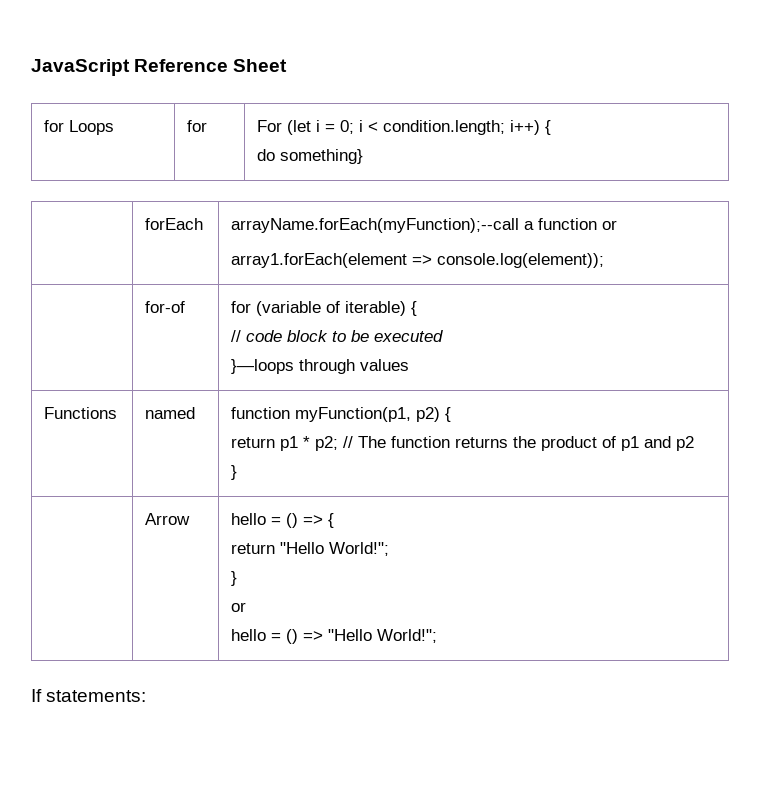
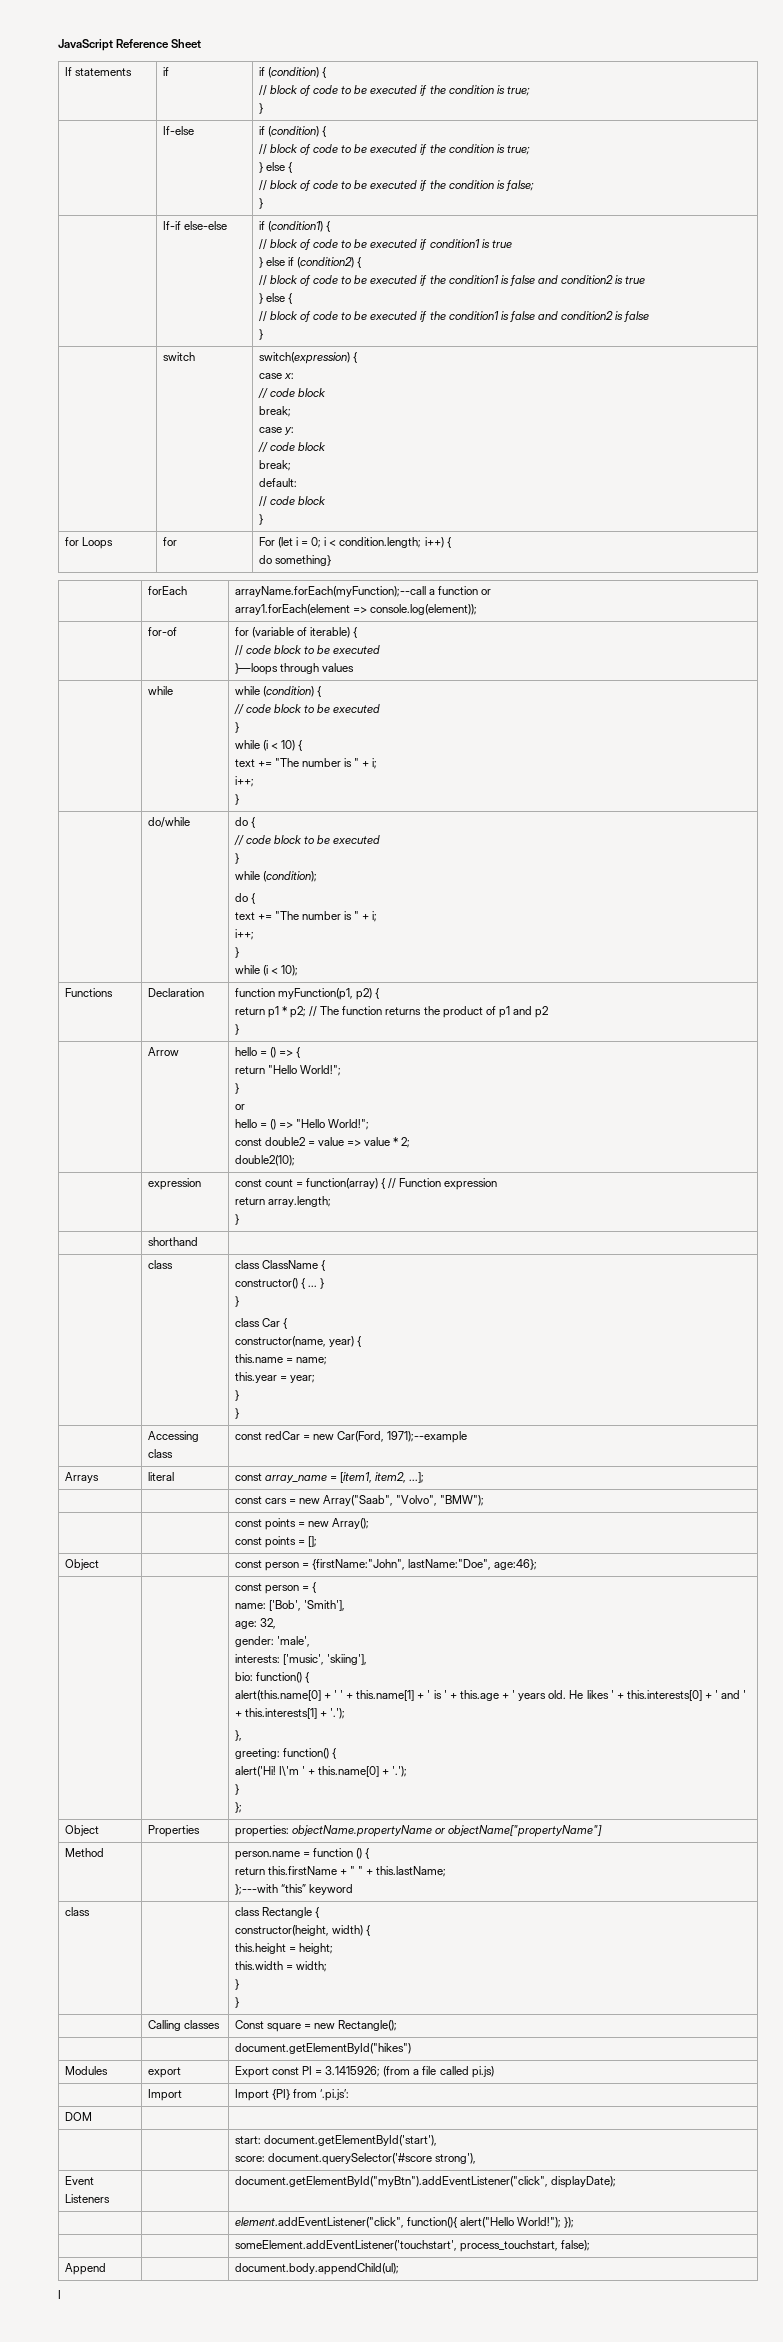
(288, 65) none -> [64,67,132,76] [162,67,169,76] [258,67,326,78] [258,85,530,96] [258,103,263,114] [162,126,194,135] [258,126,326,137] [258,144,530,155] [258,162,292,173] [258,180,534,191] [258,198,263,209] [162,221,227,230] [258,221,330,232] [258,239,512,250] [258,257,362,268] [258,275,646,286] [258,293,292,304] [258,311,650,322] [258,329,263,340] [162,352,195,361] [258,352,357,364] [258,373,294,379] [257,388,326,399] [258,406,291,417] [258,427,294,435] [257,442,326,453] [258,460,291,471] [258,478,297,487] [258,496,326,507] [258,514,263,525] // If statements | if | if (condition) { // // block of code to be executed if the condition is true; // } // | If-else | if (condition) { // // block of code to be executed if the condition is true; // } else { // // block of code to be executed if the condition is false; // } // | If-if else-else | if (condition1) { // // block of code to be executed if condition1 is true // } else if (condition2) { // // block of code to be executed if the condition1 is false and condition2 is true // } else { // // block of code to be executed if the condition1 is false and condition2 is false // } // | switch | switch(expression) { // case x: // // code block // break; // case y: // // code block // break; // default: // // code block // }
(410, 365) none -> [147,686,173,695] [234,686,321,697] [233,704,381,715] [234,722,239,733] [234,740,303,751] [234,758,378,769] [234,776,254,787] [234,794,239,805] [147,817,190,828] [234,817,255,828] [233,835,381,846] [234,853,239,864] [234,871,317,882] [234,893,255,904] [234,911,378,922] [234,929,254,940] [234,947,239,958] [234,965,299,976] // | while | while (condition) { // // code block to be executed // } // while (i < 10) { // text += "The number is " + i; // i++; // } // | do/while | do { // // code block to be executed // } // while (condition); // do { // text += "The number is " + i; // i++; // } // while (i < 10);
[145,407,196,419] named -> [147,988,204,997] Declaration
[31,689,147,702] // If statements: -> [234,1137,411,1148] [234,1155,295,1166] [147,1178,201,1190] [234,1178,498,1190] [234,1196,331,1207] [234,1214,239,1225] [147,1237,198,1246] [147,1260,173,1269] [234,1260,325,1271] [234,1278,325,1289] [234,1296,239,1307] [234,1318,287,1329] [234,1336,361,1347] [234,1354,327,1365] [234,1372,315,1383] [234,1390,239,1401] [234,1408,239,1419] [147,1431,199,1442] [147,1449,173,1458] [234,1431,468,1443] [64,1472,99,1483] [147,1472,174,1481] [234,1472,425,1483] [234,1495,485,1506] [234,1518,370,1530] [234,1536,318,1548] [64,1559,99,1570] [234,1559,538,1571] [234,1582,317,1594] [234,1600,345,1611] [234,1618,276,1629] [234,1636,310,1647] [234,1654,367,1665] [234,1672,309,1683] [234,1690,747,1701] [234,1708,346,1719] [234,1730,242,1741] [234,1748,336,1759] [234,1766,408,1777] [234,1784,239,1795] [234,1802,242,1813] [64,1825,99,1836] [147,1825,200,1837] [234,1825,603,1837] [64,1848,104,1857] [234,1848,370,1860] [234,1866,447,1877] [234,1884,353,1895] [64,1907,90,1916] [234,1907,319,1918] [234,1925,370,1936] [234,1943,333,1954] [234,1961,327,1972] [234,1979,239,1990] [234,1997,239,2008] [147,2020,220,2031] [234,2020,398,2032] [234,2043,411,2054] [64,2066,108,2075] [147,2067,181,2078] [234,2066,494,2078] [147,2089,182,2101] [234,2089,350,2101] [64,2112,92,2121] [234,2135,437,2146] [234,2153,476,2165] [64,2176,94,2185] [64,2194,110,2203] [234,2176,616,2188] [234,2217,575,2228] [234,2240,590,2252] [64,2263,106,2275] [234,2263,399,2275] [58,2290,61,2299] // const double2 = value => value * 2; // double2(10); // | expression | const count = function(array) { // Function expression // return array.length; // } // | shorthand | // | class | class ClassName { // constructor() { ... } // } // class Car { // constructor(name, year) { // this.name = name; // this.year = year; // } // } // | Accessing class | const redCar = new Car(Ford, 1971);--example // Arrays | literal | const array_name = [item1, item2, ...]; // | | const cars = new Array("Saab", "Volvo", "BMW"); // | | const points = new Array(); // const points = []; // Object | | const person = {firstName:"John", lastName:"Doe", age:46}; // | | const person = { // name: ['Bob', 'Smith'], // age: 32, // gender: 'male', // interests: ['music', 'skiing'], // bio: function() { // alert(this.name[0] + ' ' + this.name[1] + ' is ' + this.age + ' years old. He likes ' + this.interests[0] + ' and ' + this.interests[1] + '.'); // }, // greeting: function() { // alert('Hi! I\'m ' + this.name[0] + '.'); // } // }; // Object | Properties | properties: objectName.propertyName or objectName["propertyName"] // Method | | person.name = function () { // return this.firstName + " " + this.lastName; // };---with “this” keyword // class | | class Rectangle { // constructor(height, width) { // this.height = height; // this.width = width; // } // } // | Calling classes | Const square = new Rectangle(); // | | document.getElementById("hikes") // Modules | export | Export const PI = 3.1415926; (from a file called pi.js) // | Import | Import {PI} from ‘.pi.js’: // DOM | | // | | start: document.getElementById('start'), // score: document.querySelector('#score strong'), // Event Listeners | | document.getElementById("myBtn").addEventListener("click", displayDate); // | | element.addEventListener("click", function(){ alert("Hello World!"); }); // | | someElement.addEventListener('touchstart', process_touchstart, false); // Append | | document.body.appendChild(ul); // I

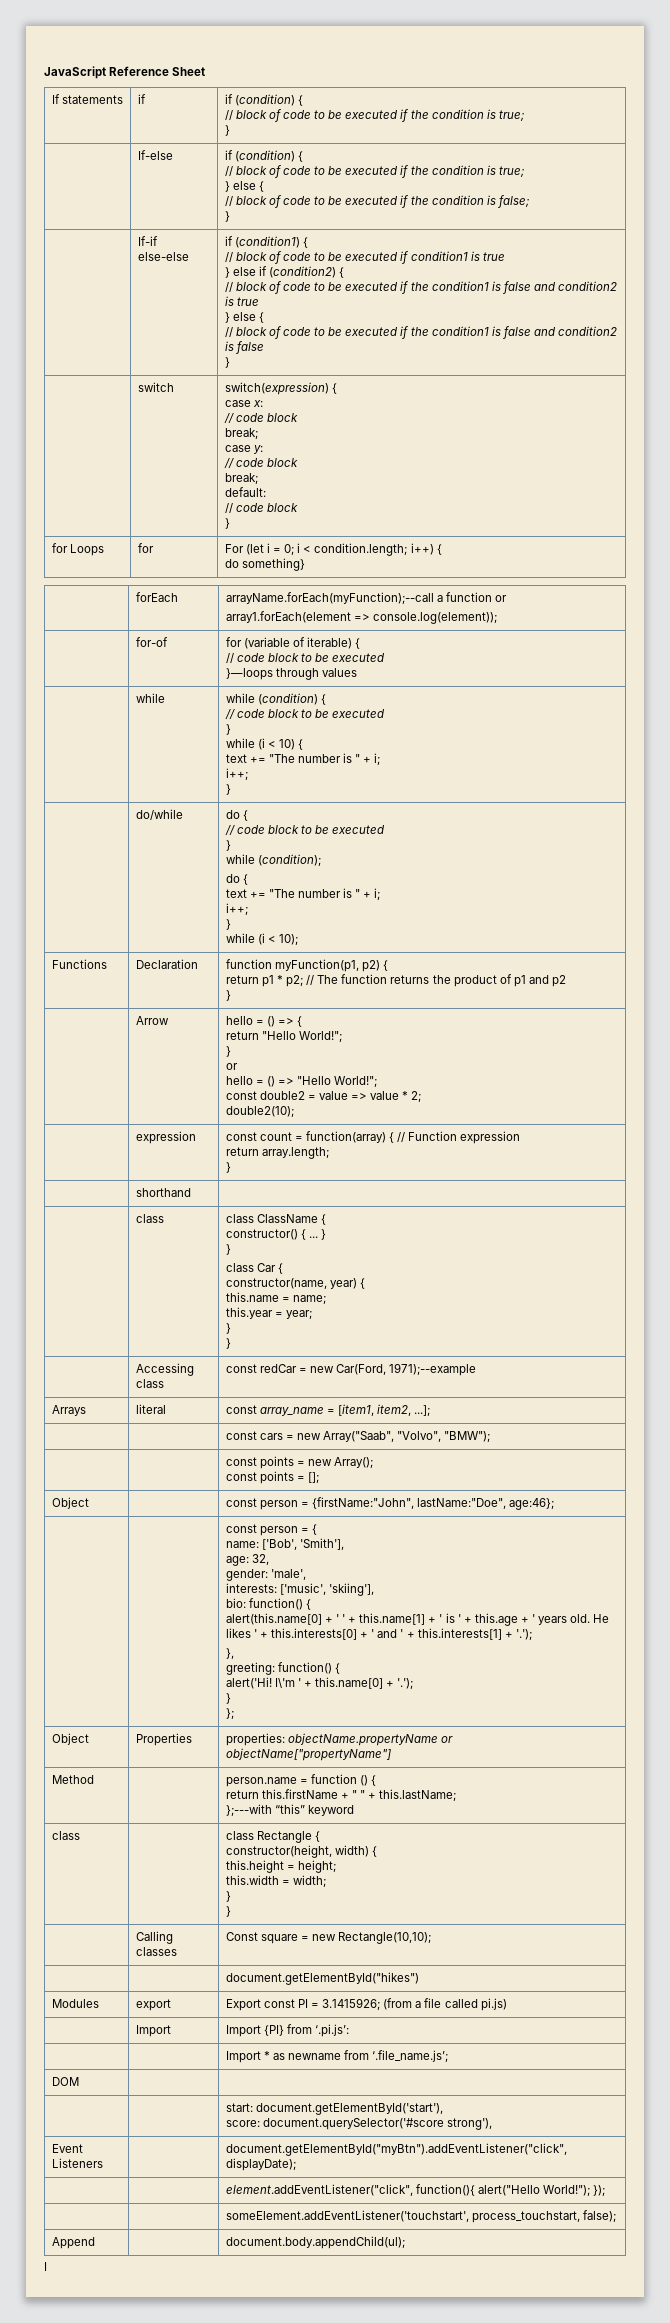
[338,2020,398,2031] Rectangle(); -> [338,1932,432,1944] Rectangle(10,10);
(350, 2095) none -> [225,2050,449,2063] // | | Import * as newname from ‘.file_name.js’;

